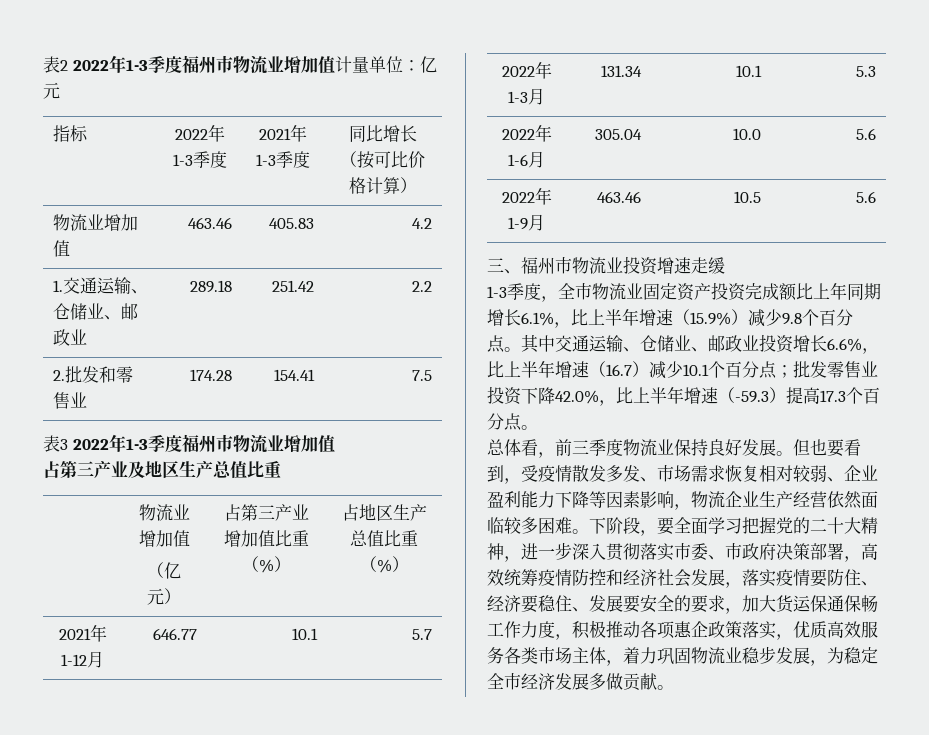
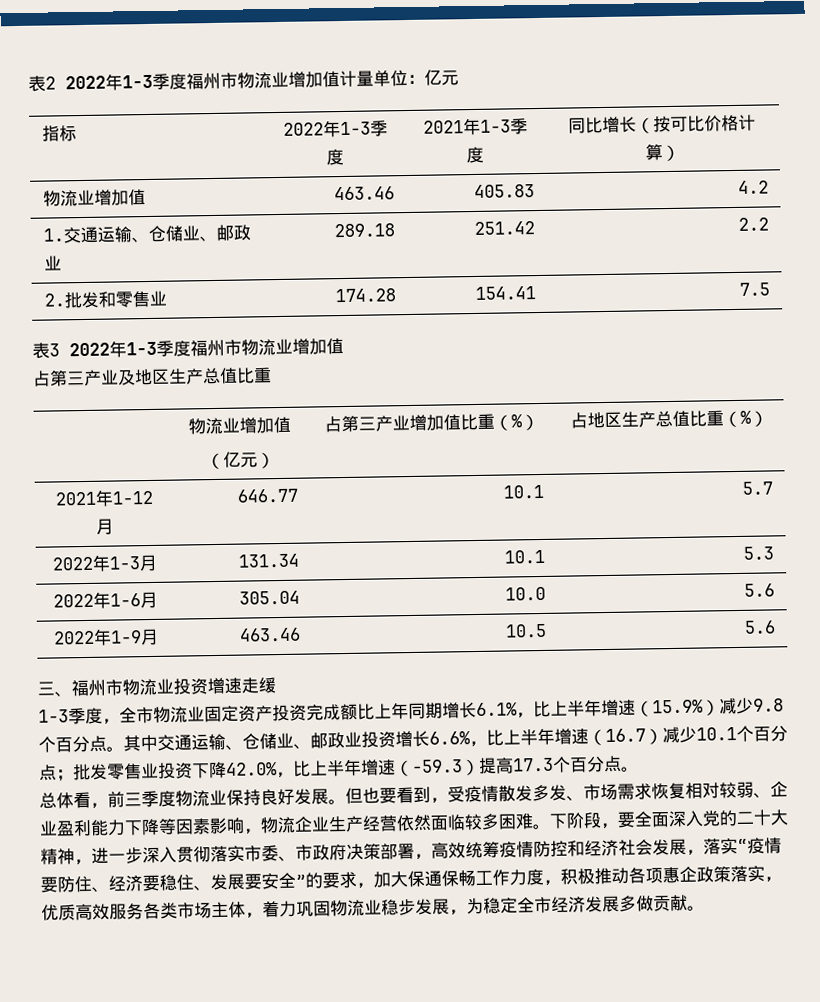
[708,517,776,534] 学习把握 -> [668,810,704,828] 深入
(776, 578) none -> [737,838,748,853] “
(674, 603) none -> [295,874,306,887] ”
[776,595,811,613] 货运 -> (408, 879) none

